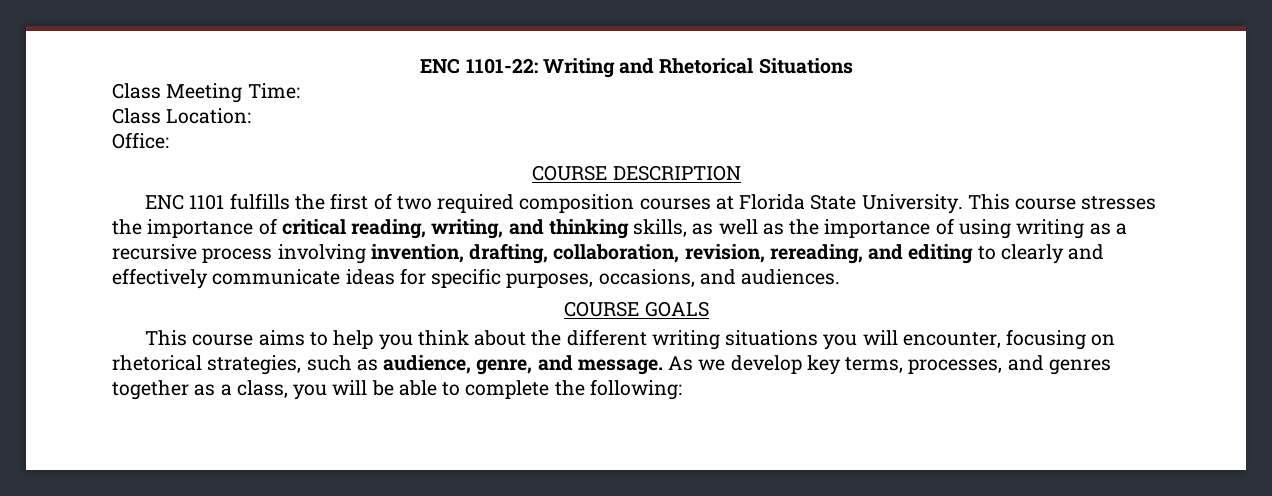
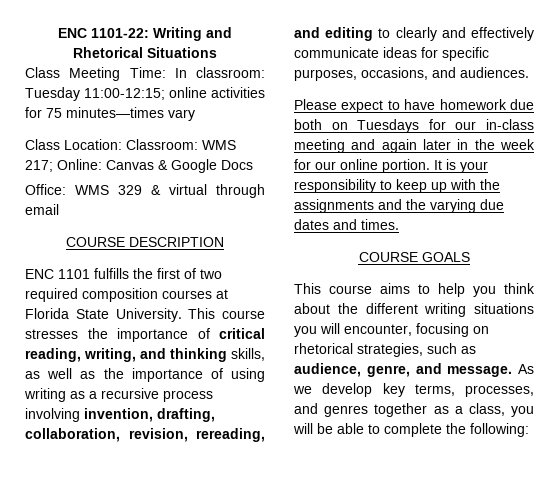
[112,108,252,124] [112,132,169,149] // Class Location: // Office: -> [174,67,265,78] [25,87,265,101] [25,107,195,121] [25,139,236,150] [25,159,253,173] [25,184,265,198] [25,204,59,215] In classroom: Tuesday 11:00-12:15; online activities for 75 minutes—times vary // Class Location: Classroom: WMS 217; Online: Canvas & Google Docs // Office: WMS 329 & virtual through email
(841, 277) none -> [294,99,534,113] [294,119,534,133] [294,139,535,153] [294,159,488,173] [294,179,500,193] [294,199,504,213] [294,219,399,230] // Please expect to have homework due both on Tuesdays for our in-class meeting and again later in the week for our online portion. It is your responsibility to keep up with the assignments and the varying due dates and times.

